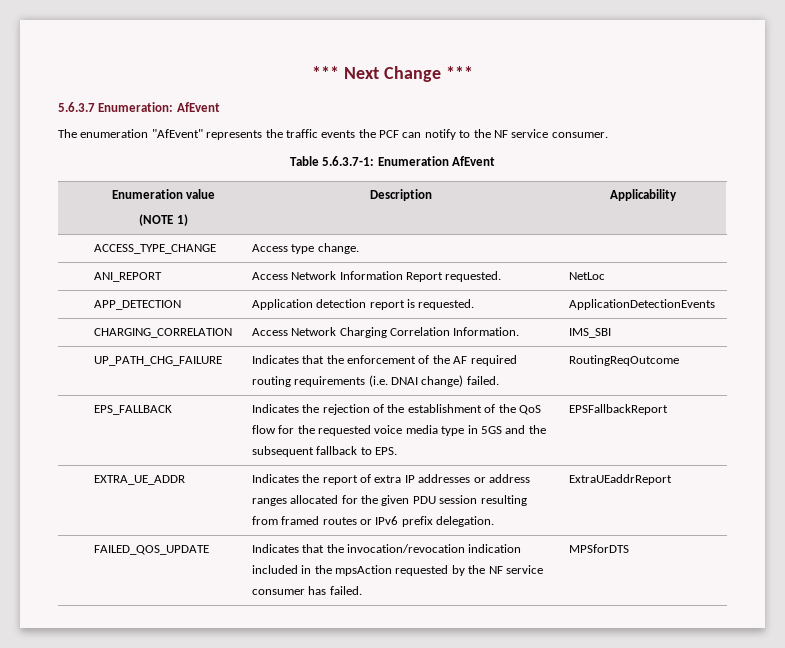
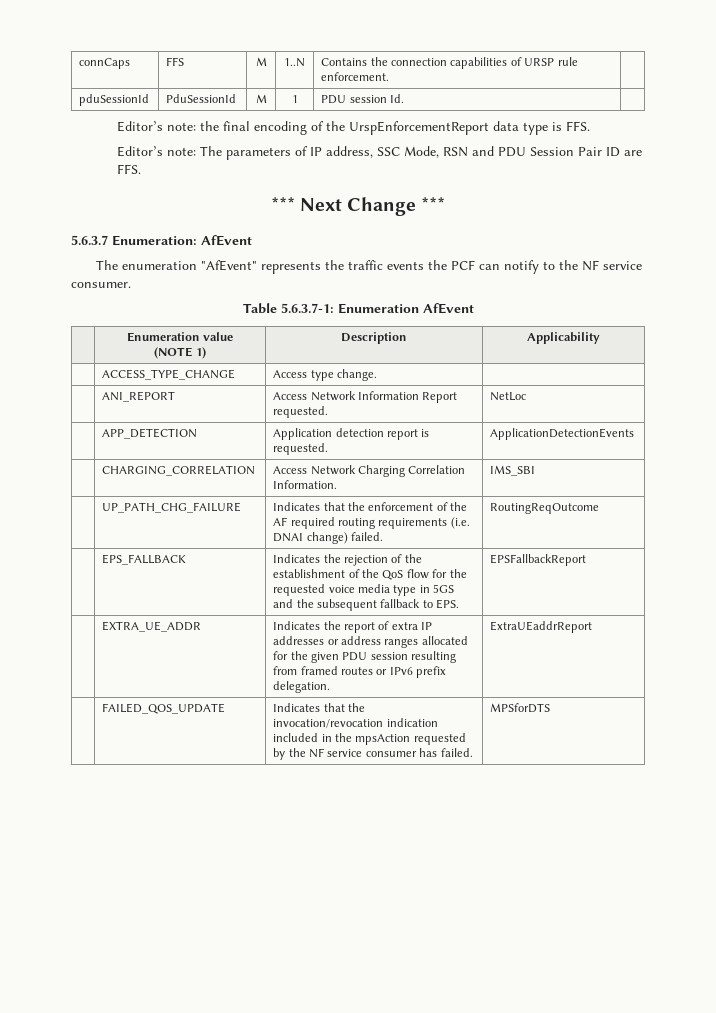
(312, 72) none -> [79,58,131,69] [166,57,185,66] [255,57,267,66] [284,58,305,67] [321,57,578,69] [321,72,390,81] [79,94,150,106] [166,94,237,103] [255,94,267,103] [291,95,298,103] [321,94,405,104] [117,121,591,135] [117,146,643,160] [117,164,142,174] connCaps | FFS | M | 1..N | Contains the connection capabilities of URSP rule enforcement. | // pduSessionId | PduSessionId | M | 1 | PDU session Id. | // Editor’s note: the final encoding of the UrspEnforcementReport data type is FFS. // Editor’s note: The parameters of IP address, SSC Mode, RSN and PDU Session Pair ID are FFS. //

